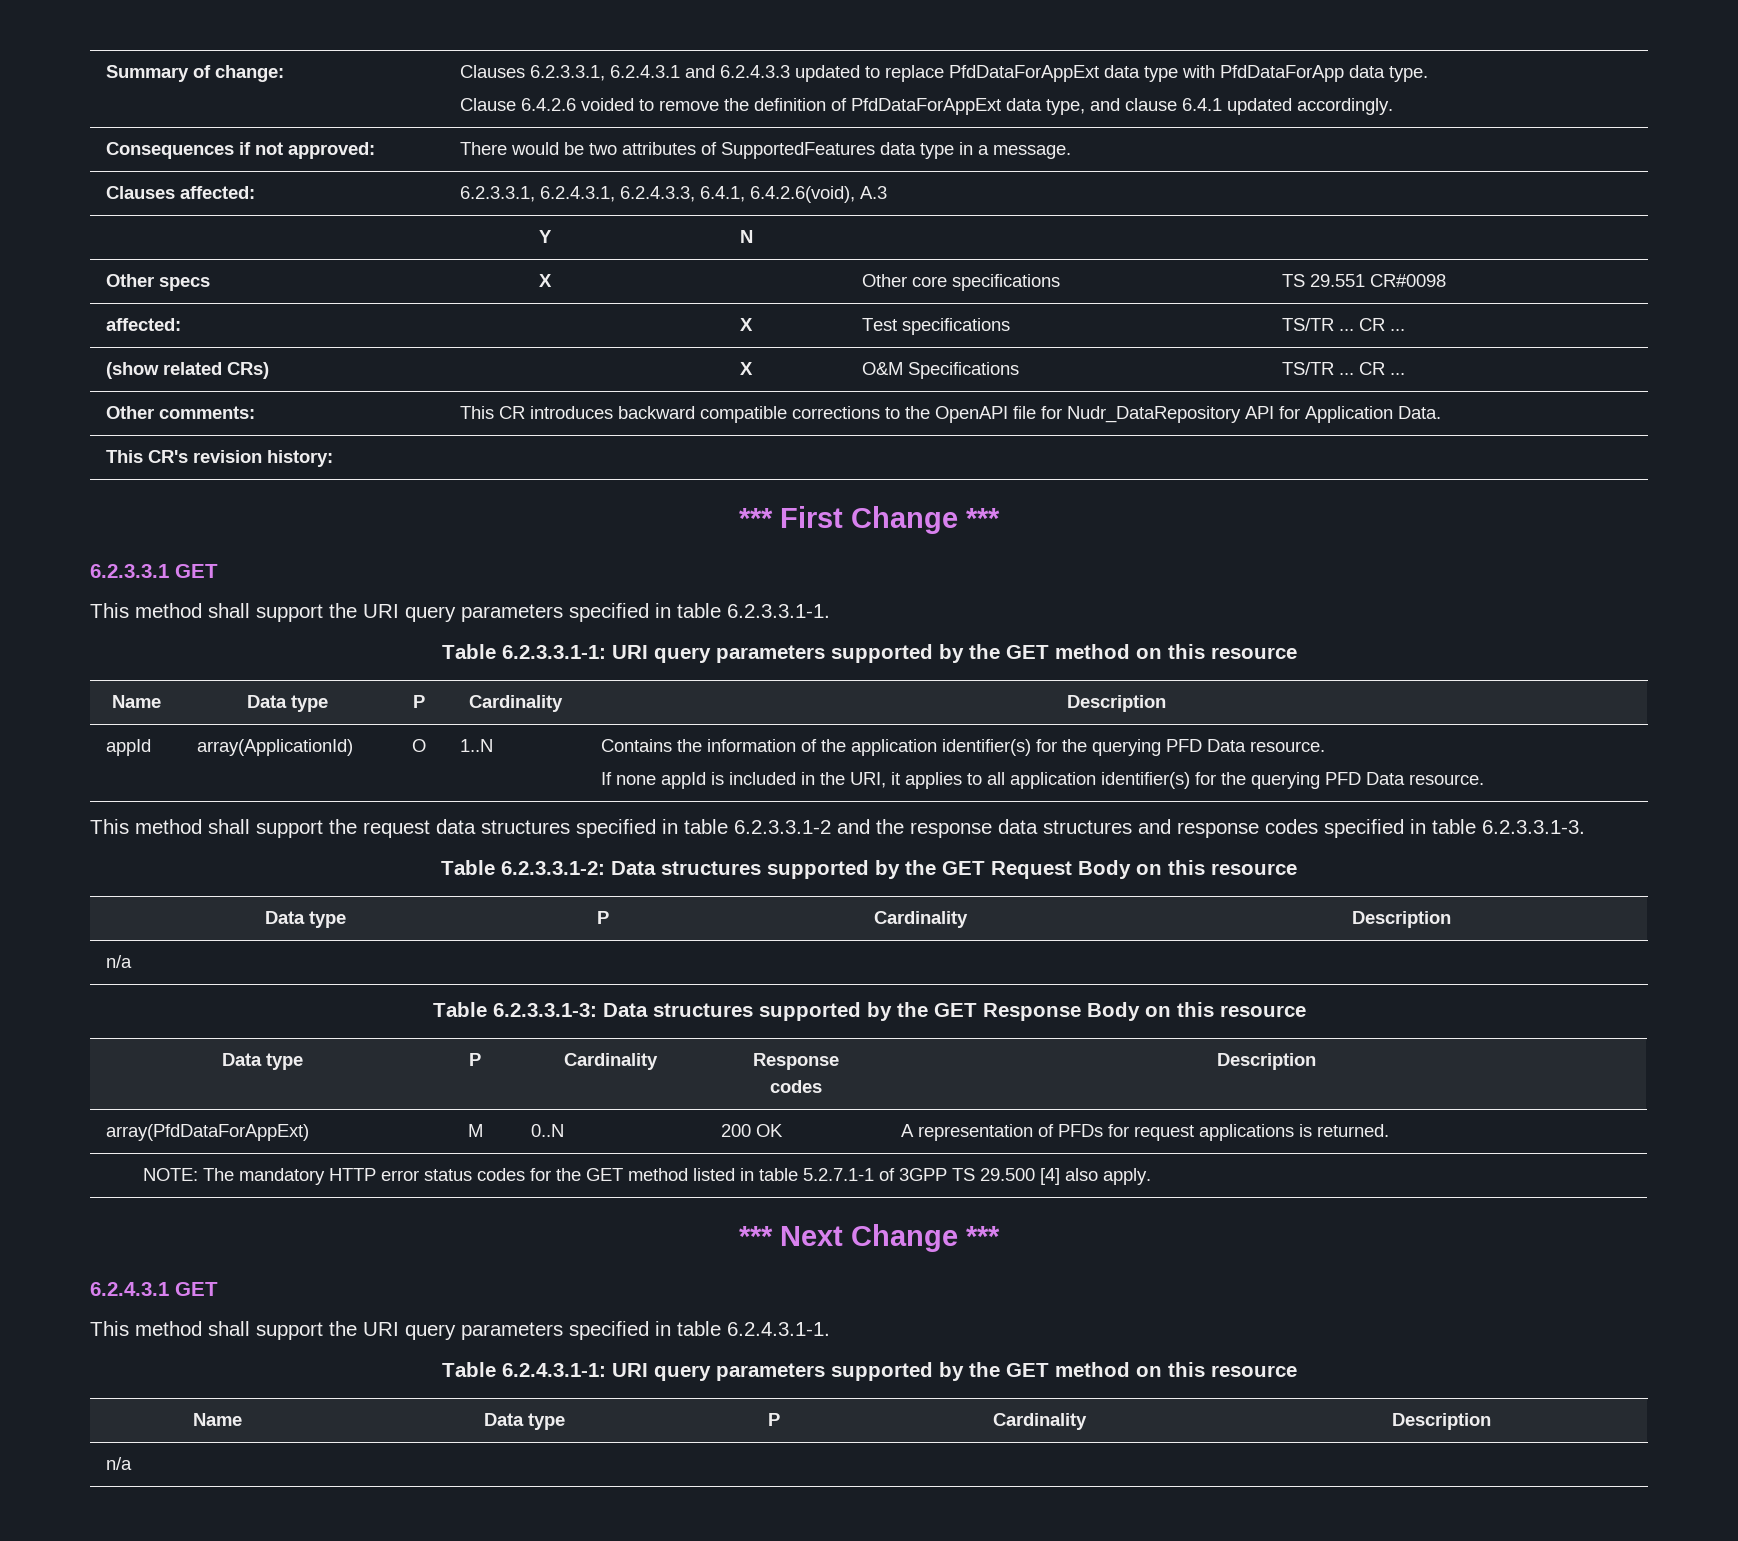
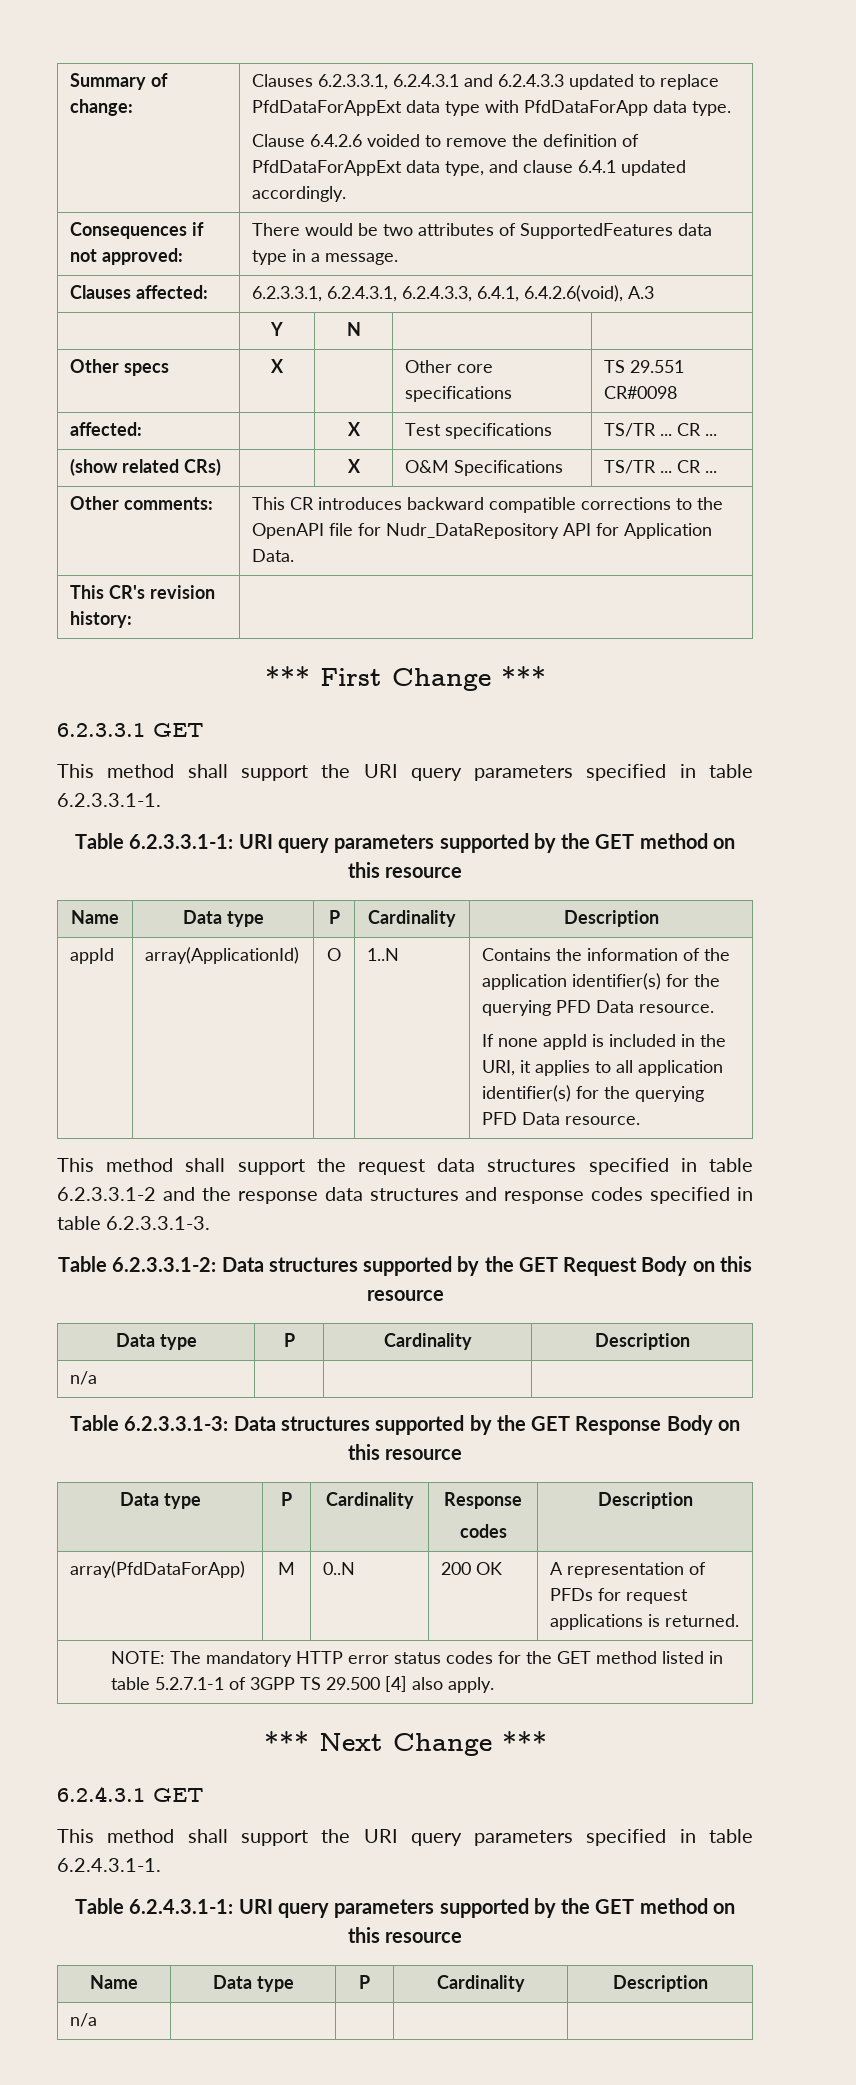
[105,1124,309,1141] array(PfdDataForAppExt) -> [70,1561,246,1578] array(PfdDataForApp)

